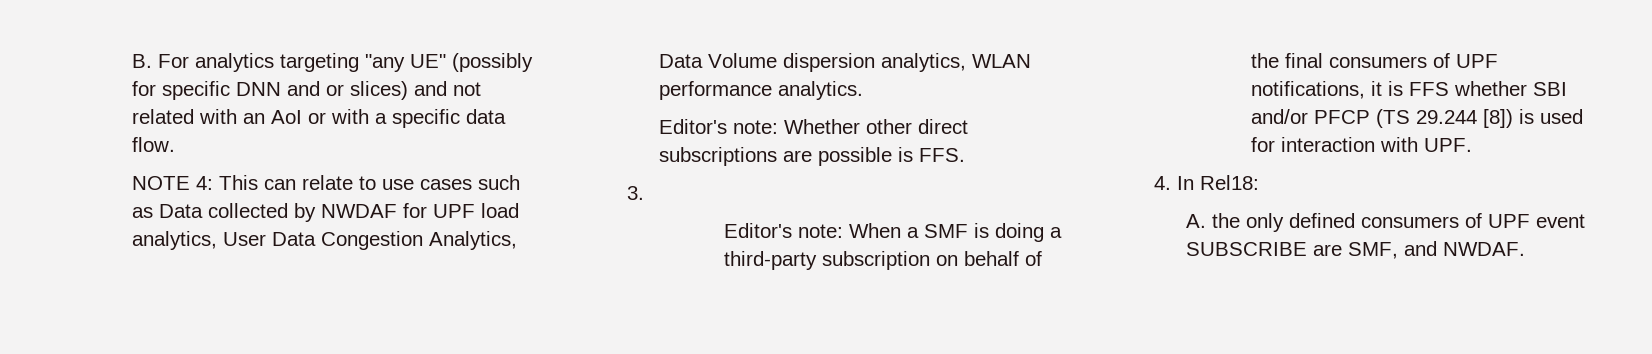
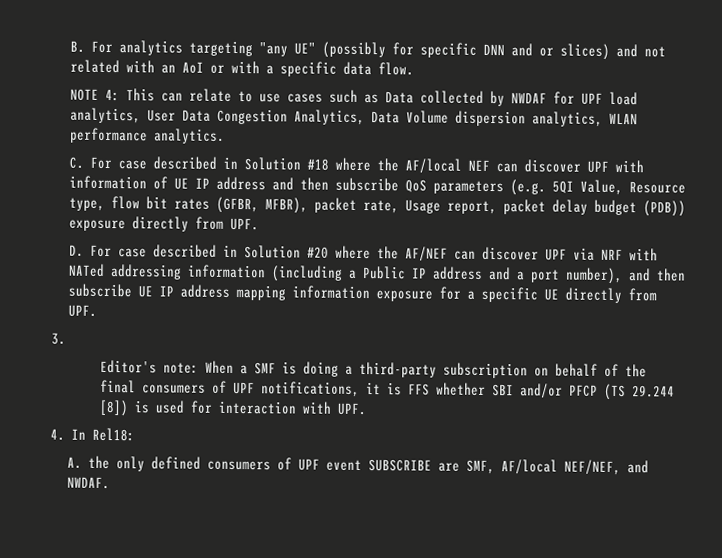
[659,119,969,134] [659,147,966,166] Editor's note: Whether other direct subscriptions are possible is FFS. -> [68,156,644,174] [68,175,686,196] [68,196,686,217] [68,216,259,232] [68,244,658,262] [68,263,686,285] [67,283,657,304] [67,304,97,317] C. For case described in Solution #18 where the AF/local NEF can discover UPF with information of UE IP address and then subscribe QoS parameters (e.g. 5QI Value, Resource type, flow bit rates (GFBR, MFBR), packet rate, Usage report, packet delay budget (PDB)) exposure directly from UPF. // D. For case described in Solution #20 where the AF/NEF can discover UPF via NRF with NATed addressing information (including a Public IP address and a port number), and then subscribe UE IP address mapping information exposure for a specific UE directly from UPF.
(1399, 250) none -> [500,459,621,476] AF/local NEF/NEF,

